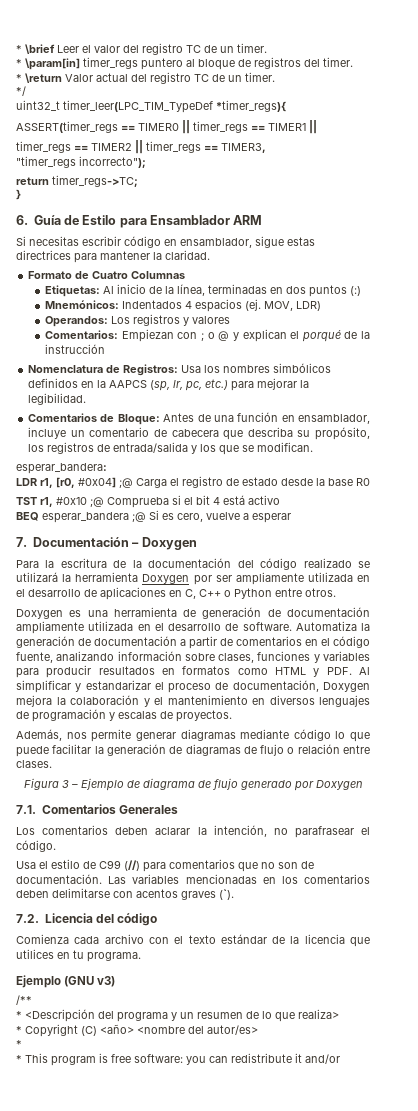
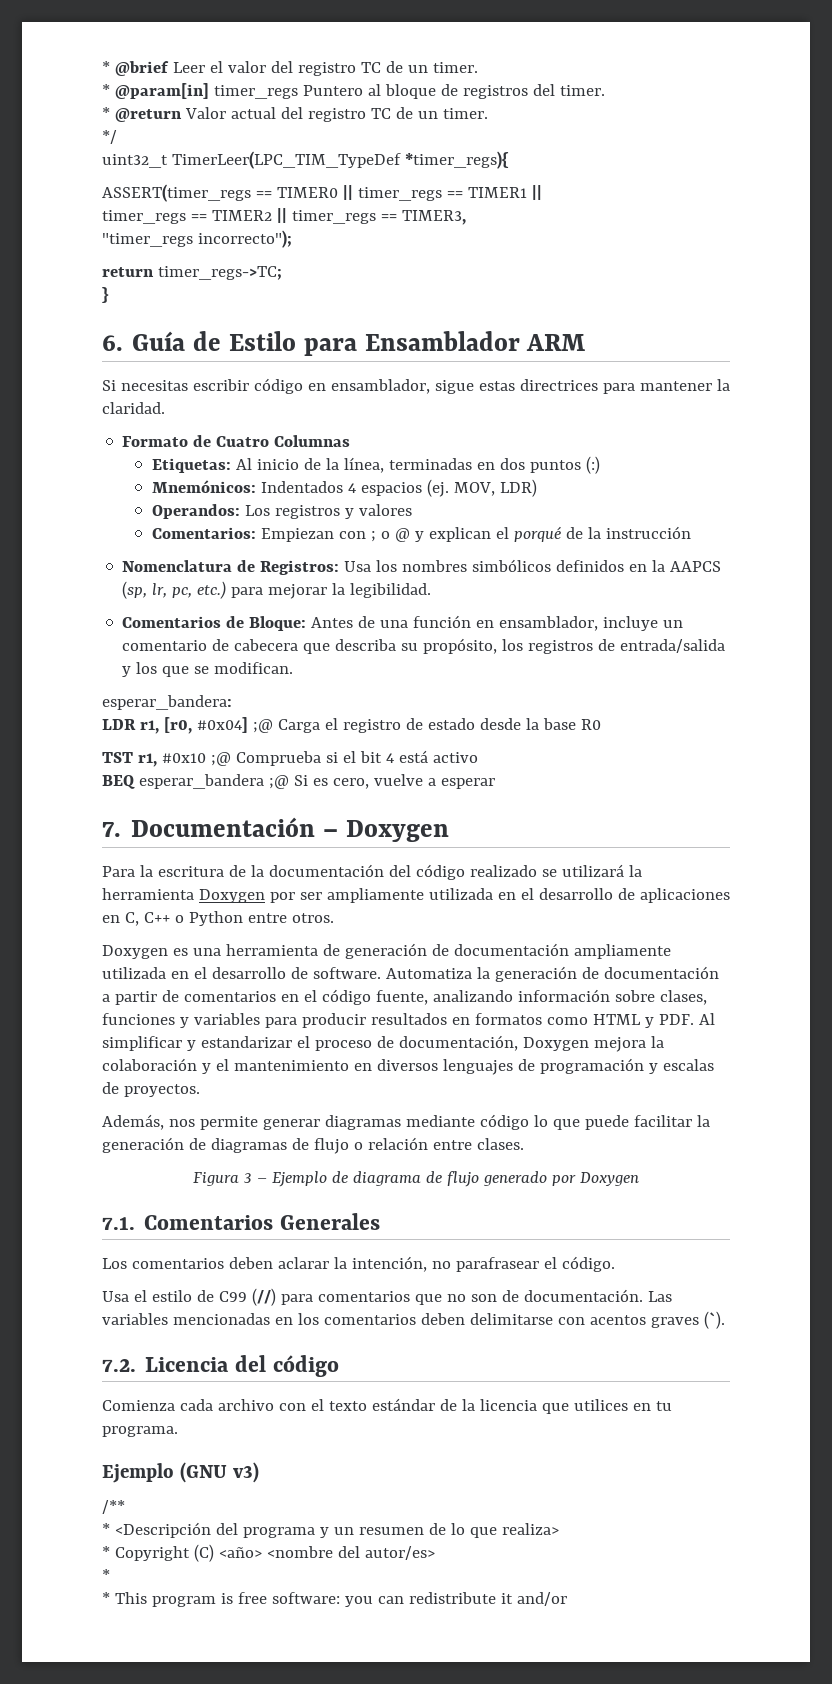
[16,44,55,54] * \brief -> [102,61,169,76] * @brief
[25,57,183,70] \param[in] timer_regs puntero -> [114,83,363,99] @param[in] timer_regs Puntero
[25,73,62,83] \return -> [114,108,182,122] @return
[63,100,213,113] timer_leer(LPC_TIM_TypeDef -> [171,151,401,169] TimerLeer(LPC_TIM_TypeDef

